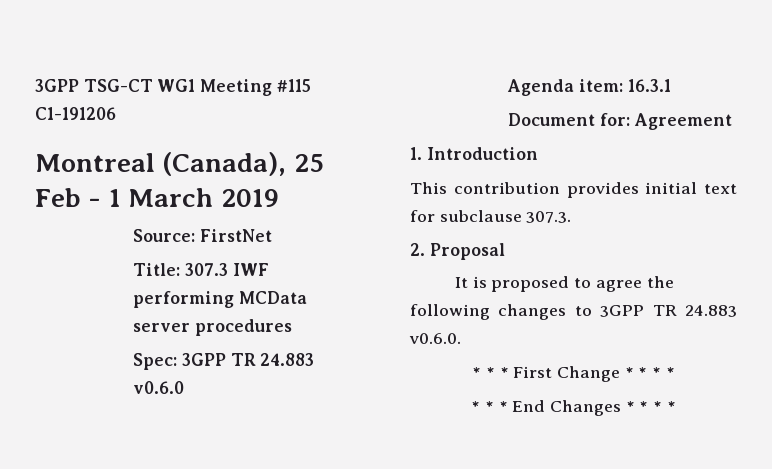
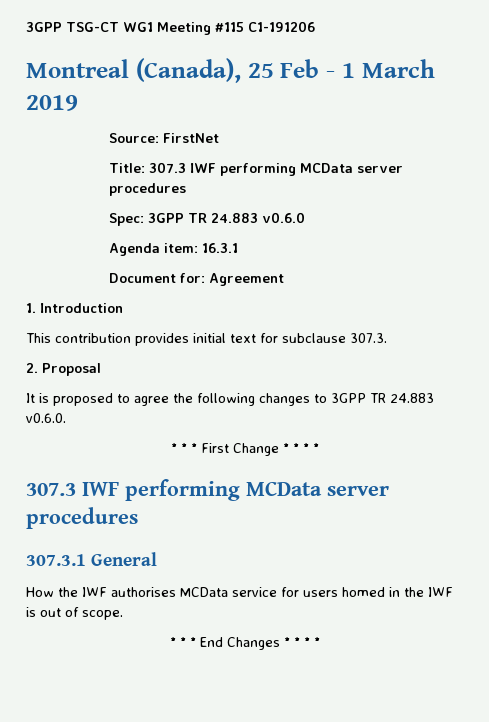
(675, 372) none -> [26,479,389,501] [26,507,138,529] [26,552,157,566] [26,587,453,597] [26,607,123,620] // 307.3 IWF performing MCData server procedures // 307.3.1 General // How the IWF authorises MCData service for users homed in the IWF is out of scope.

